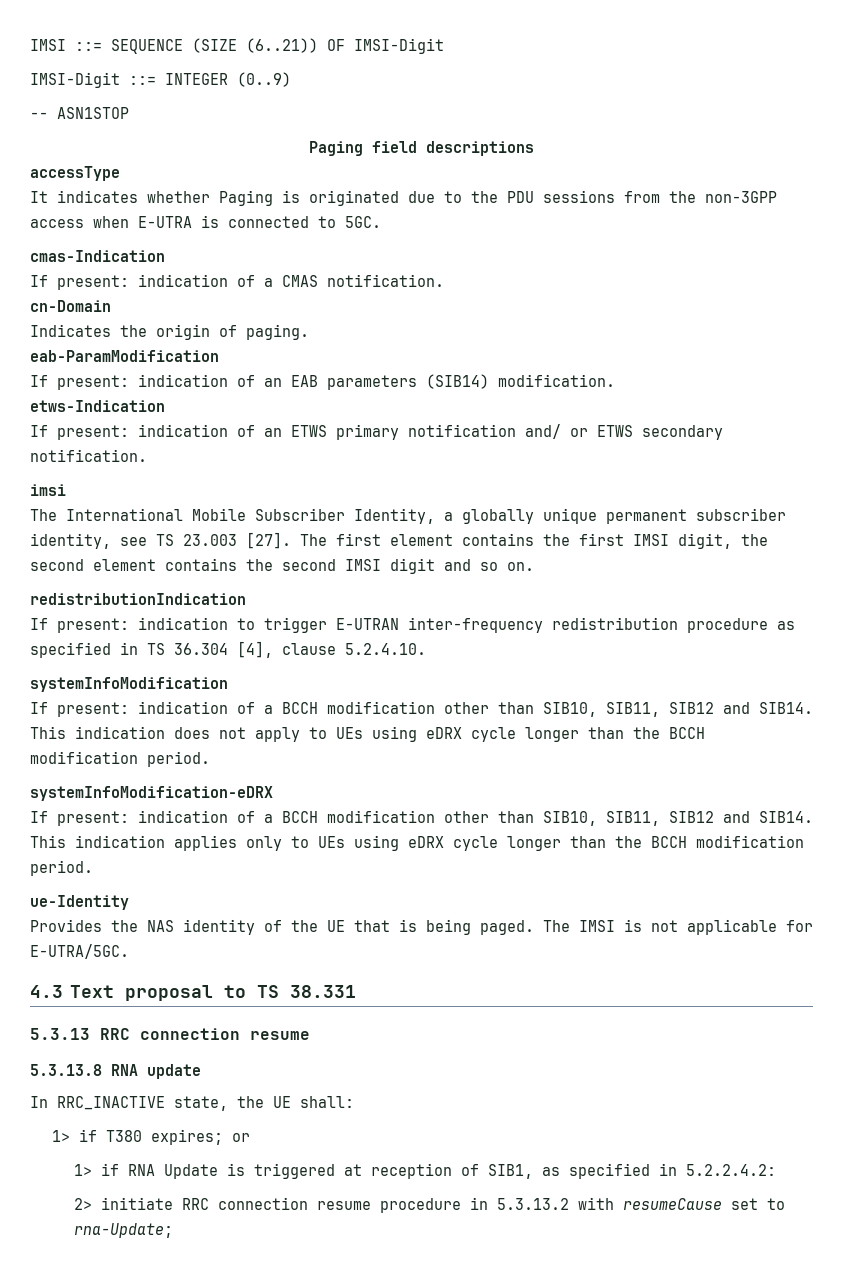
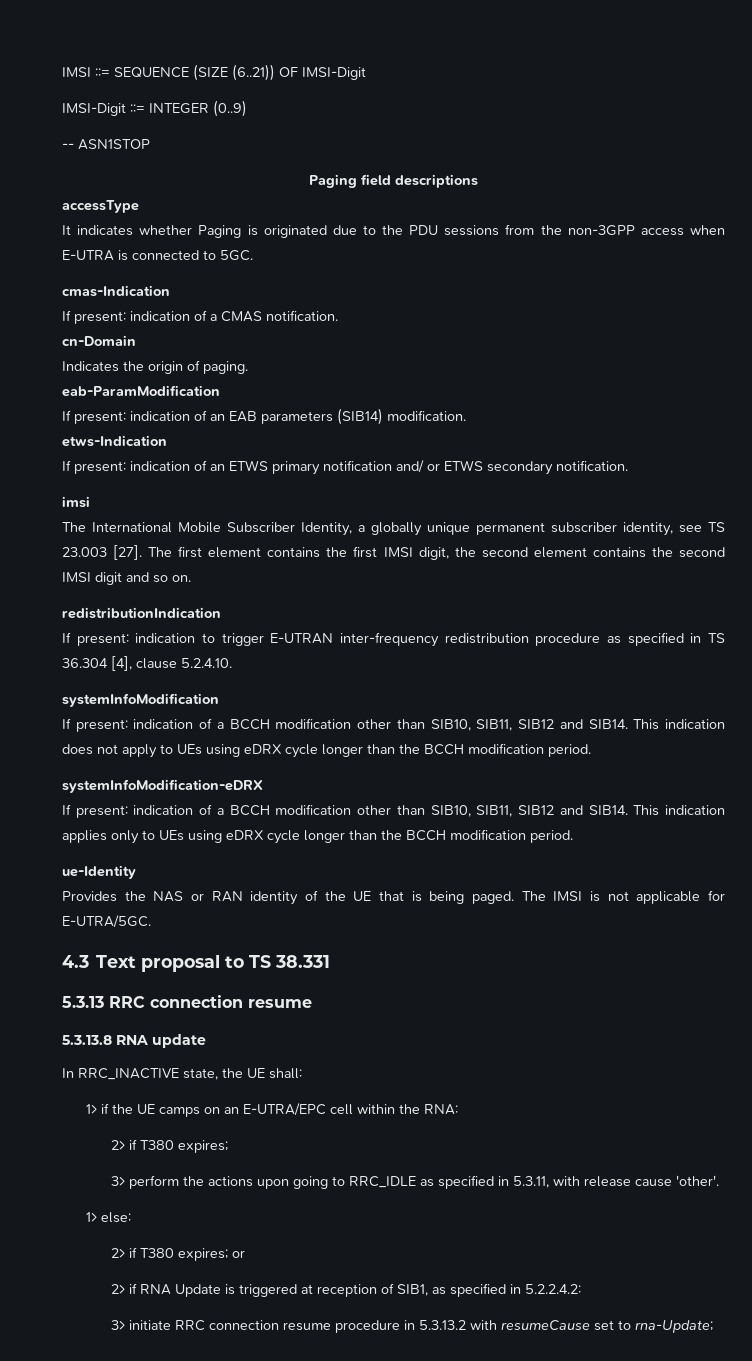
(174, 926) none -> [191,891,243,902] or RAN
(97, 1135) none -> [112,1103,459,1117] [110,1139,228,1153] [110,1175,719,1189] [86,1212,132,1223] [110,1247,137,1258] the UE camps on an E-UTRA/EPC cell within the RNA: // 2> if T380 expires; // 3> perform the actions upon going to RRC_IDLE as specified in 5.3.11, with release cause 'other'. // 1> else: // 2> if
[73,1164,92,1176] 1> -> [110,1284,125,1294] 2>
[73,1198,92,1210] 2> -> [110,1320,125,1330] 3>

